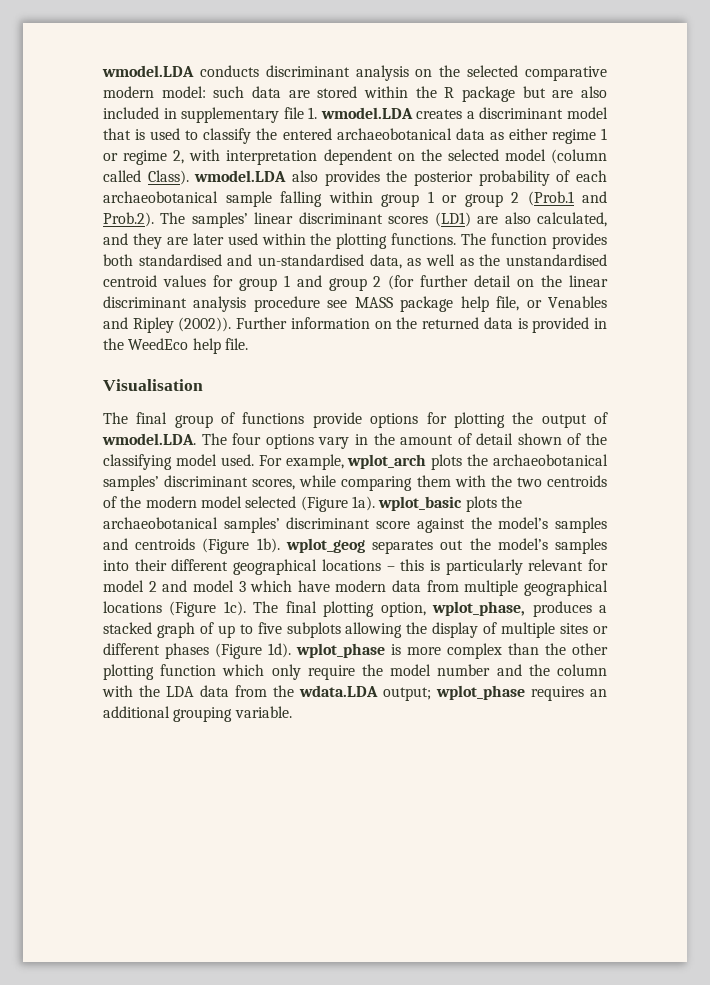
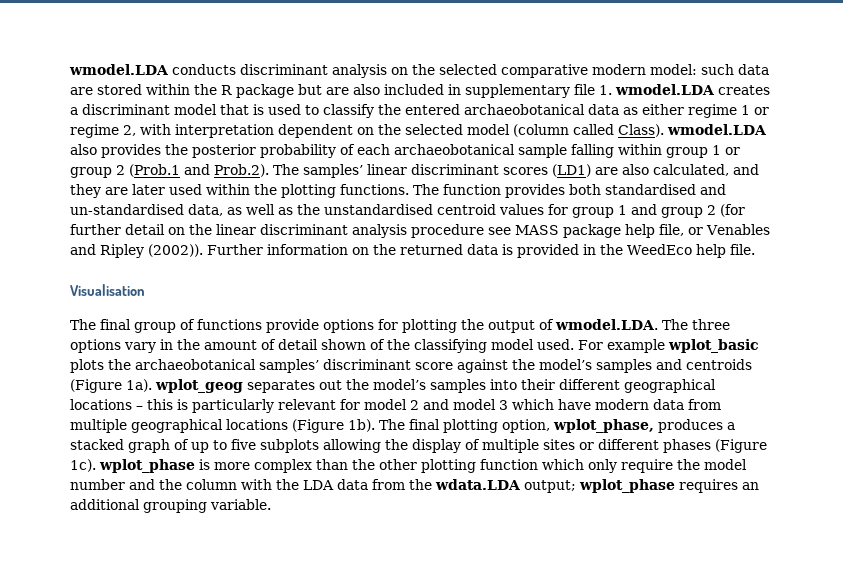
[232,433,262,445] four -> [692,319,730,330] three
[285,454,608,470] [103,475,607,491] [103,496,375,512] example, wplot_arch plots the archaeobotanical samples’ discriminant scores, while comparing them with the two centroids of the modern model selected (Figure 1a). -> [607,339,665,353] example
[256,538,280,553] 1b). -> [126,379,152,392] 1a).
[223,601,246,616] 1c). -> [348,419,375,432] 1b).
[268,643,291,658] 1d). -> [70,459,96,472] 1c).

